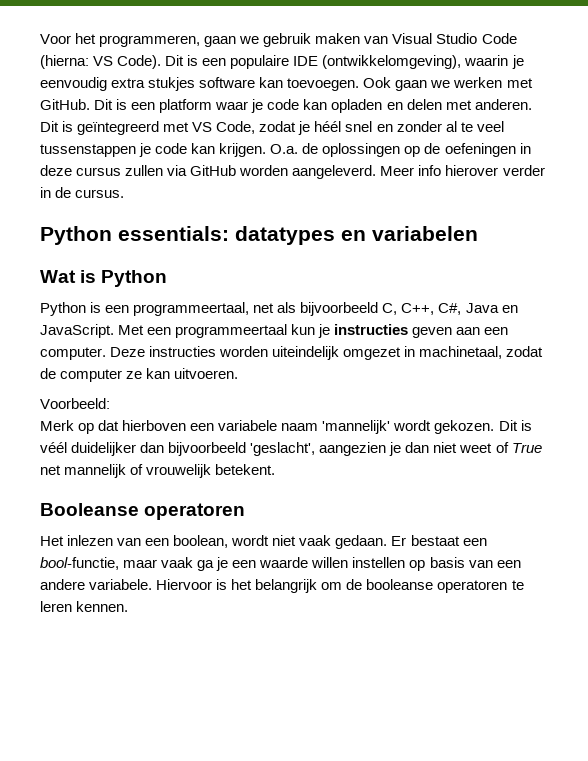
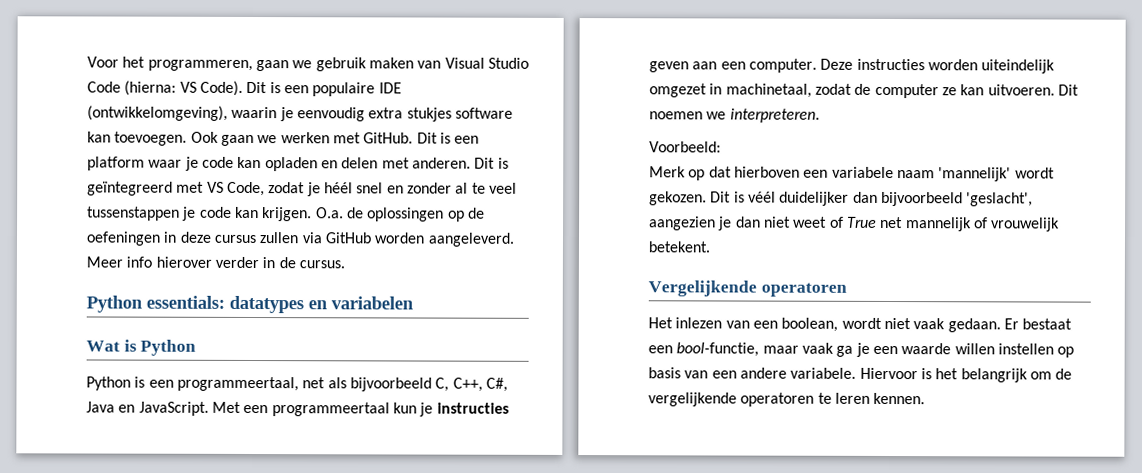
(239, 373) none -> [1057,84,1079,96] [649,108,820,123] Dit noemen we interpreteren.
[40,503,139,516] Booleanse -> [648,280,757,297] Vergelijkende
[366,579,434,590] booleanse -> [648,392,737,407] vergelijkende

